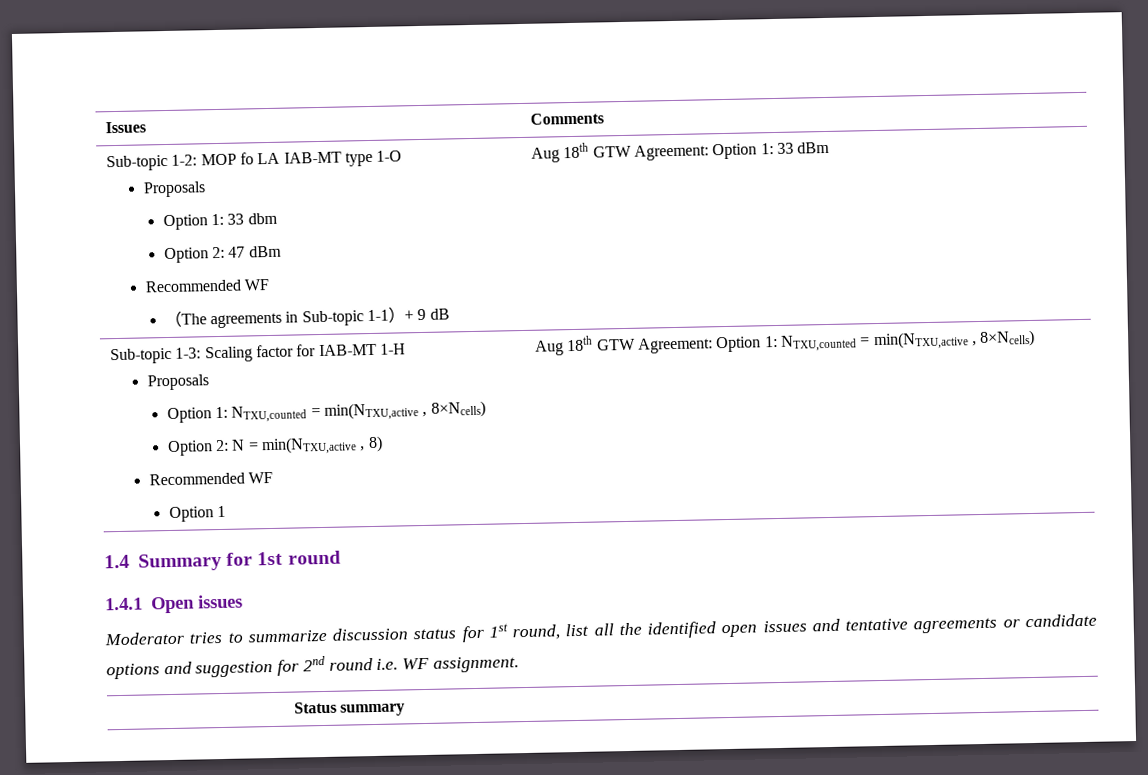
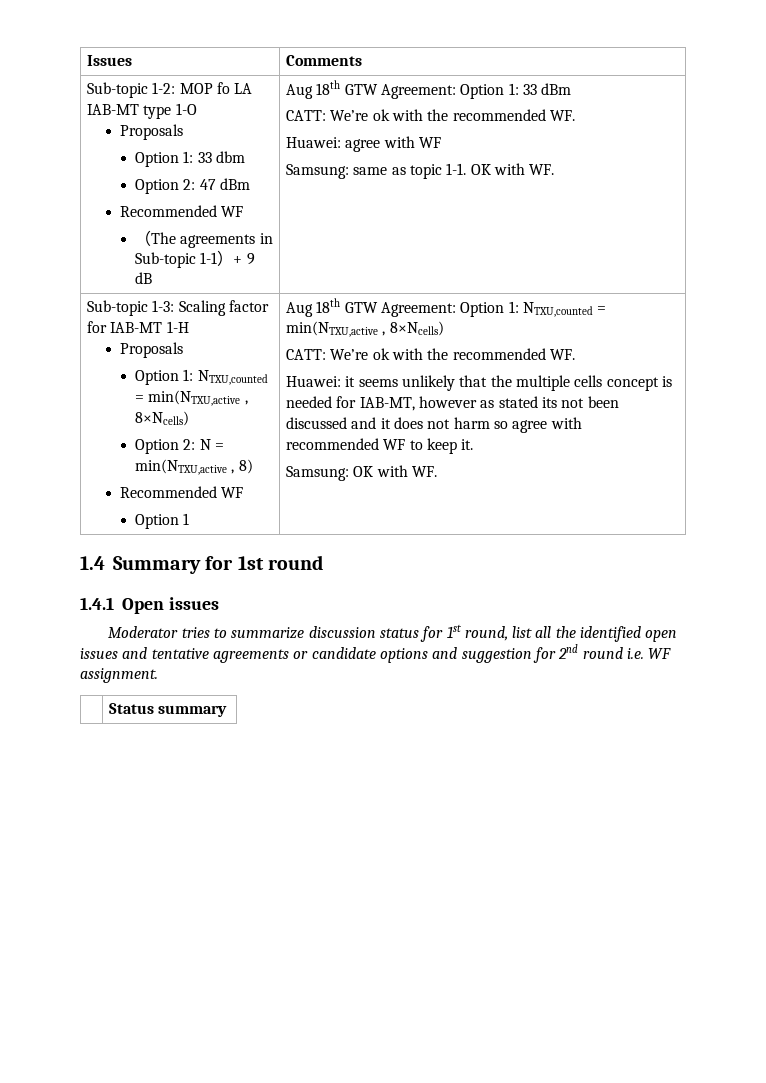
(831, 147) none -> [286,109,576,121] [286,136,442,152] [286,163,555,179] // CATT: We’re ok with the recommended WF. // Huawei: agree with WF // Samsung: same as topic 1-1. OK with WF.
(1036, 338) none -> [286,348,576,360] [286,375,672,391] [286,396,619,411] [286,417,582,433] [286,438,474,454] [286,465,438,481] // CATT: We’re ok with the recommended WF. // Huawei: it seems unlikely that the multiple cells concept is needed for IAB-MT, however as stated its not been discussed and it does not harm so agree with recommended WF to keep it. // Samsung: OK with WF.

